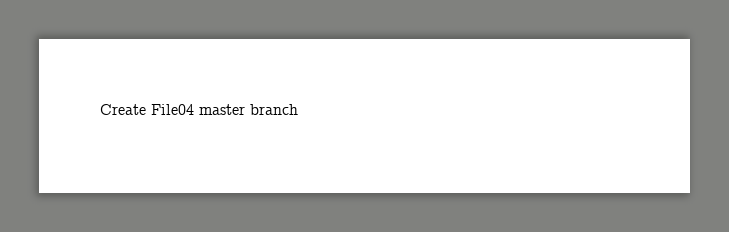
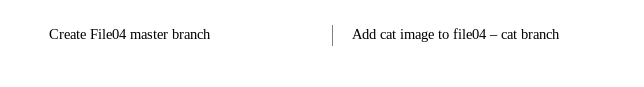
(298, 109) none -> [352,28,560,42] // Add cat image to file04 – cat branch

